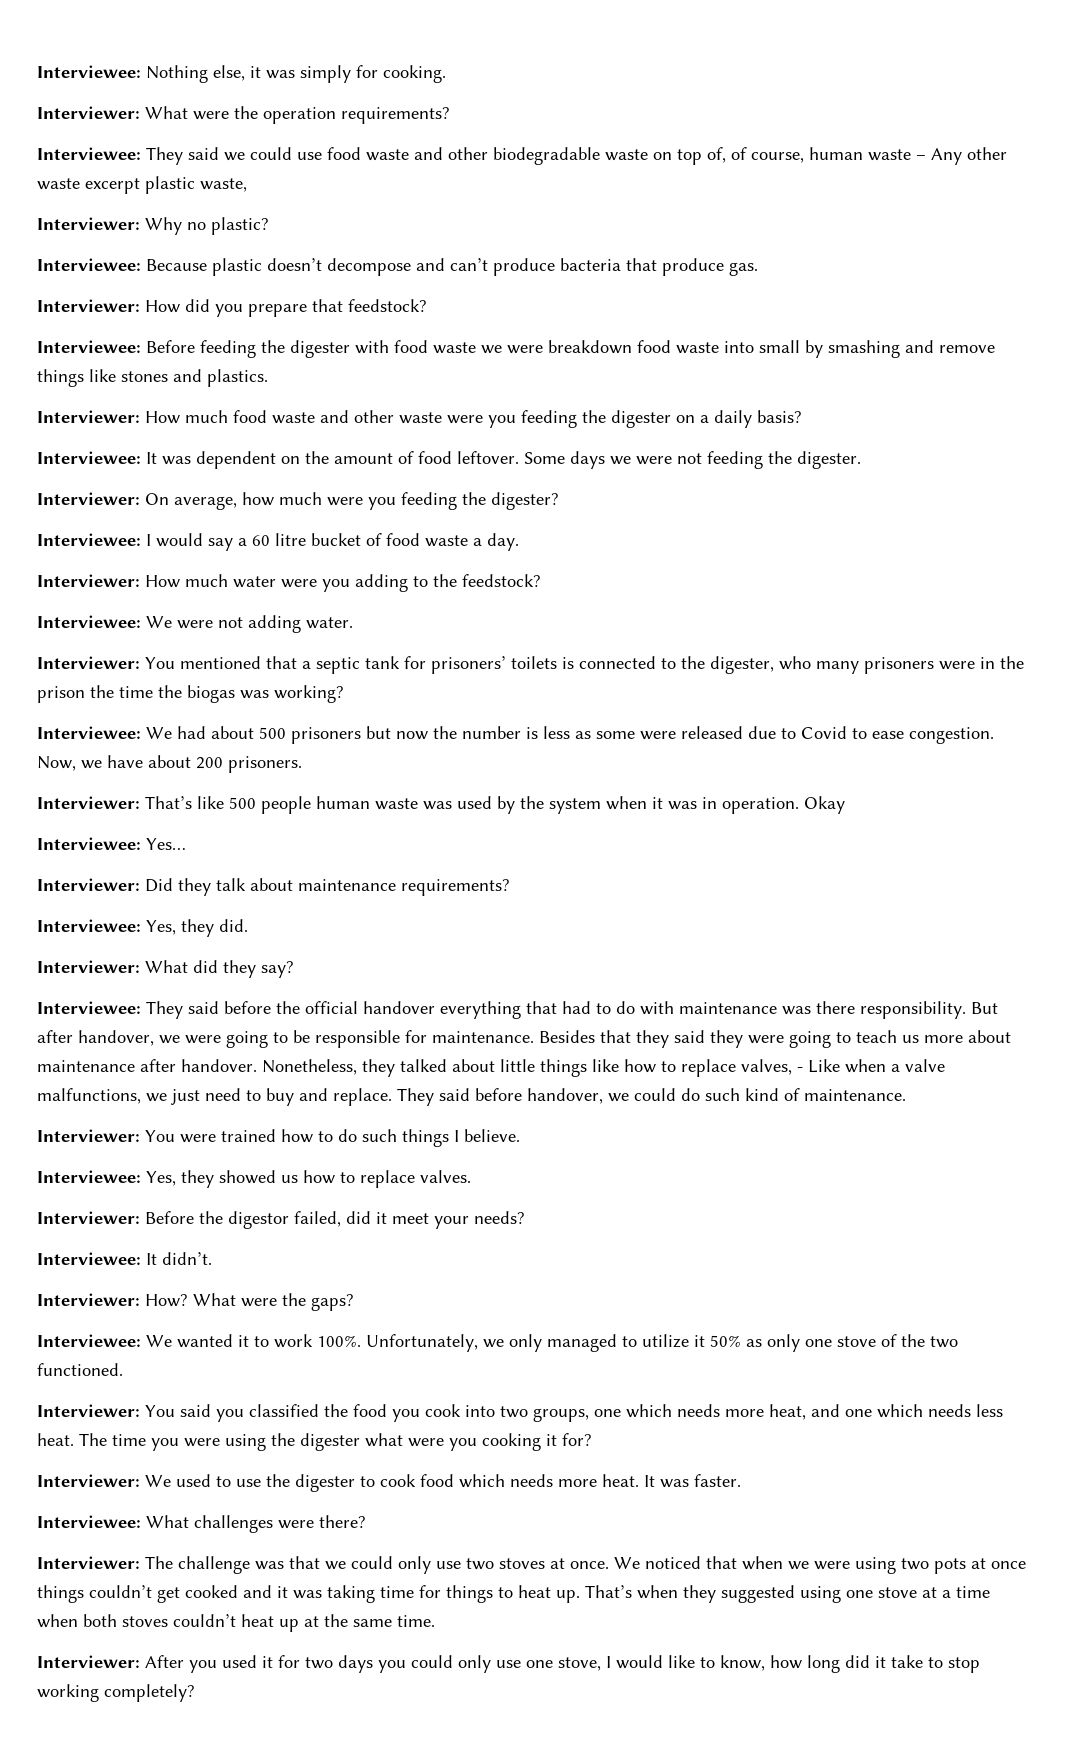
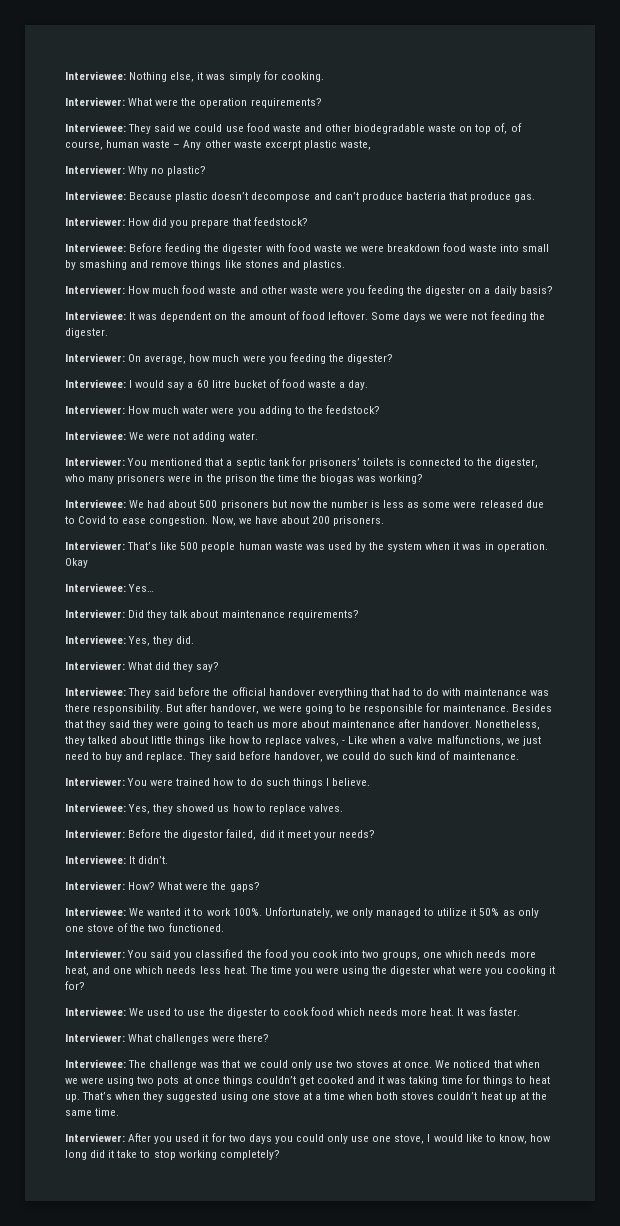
[37,1474,140,1487] Interviewer: -> [65,1007,126,1016] Interviewee:
[37,1515,141,1528] Interviewee: -> [65,1033,125,1042] Interviewer:
[37,1556,140,1569] Interviewer: -> [65,1059,126,1068] Interviewee:

